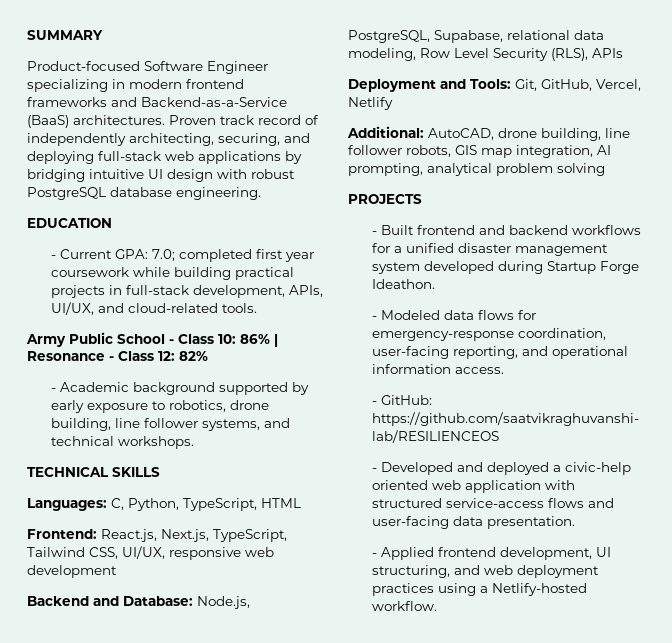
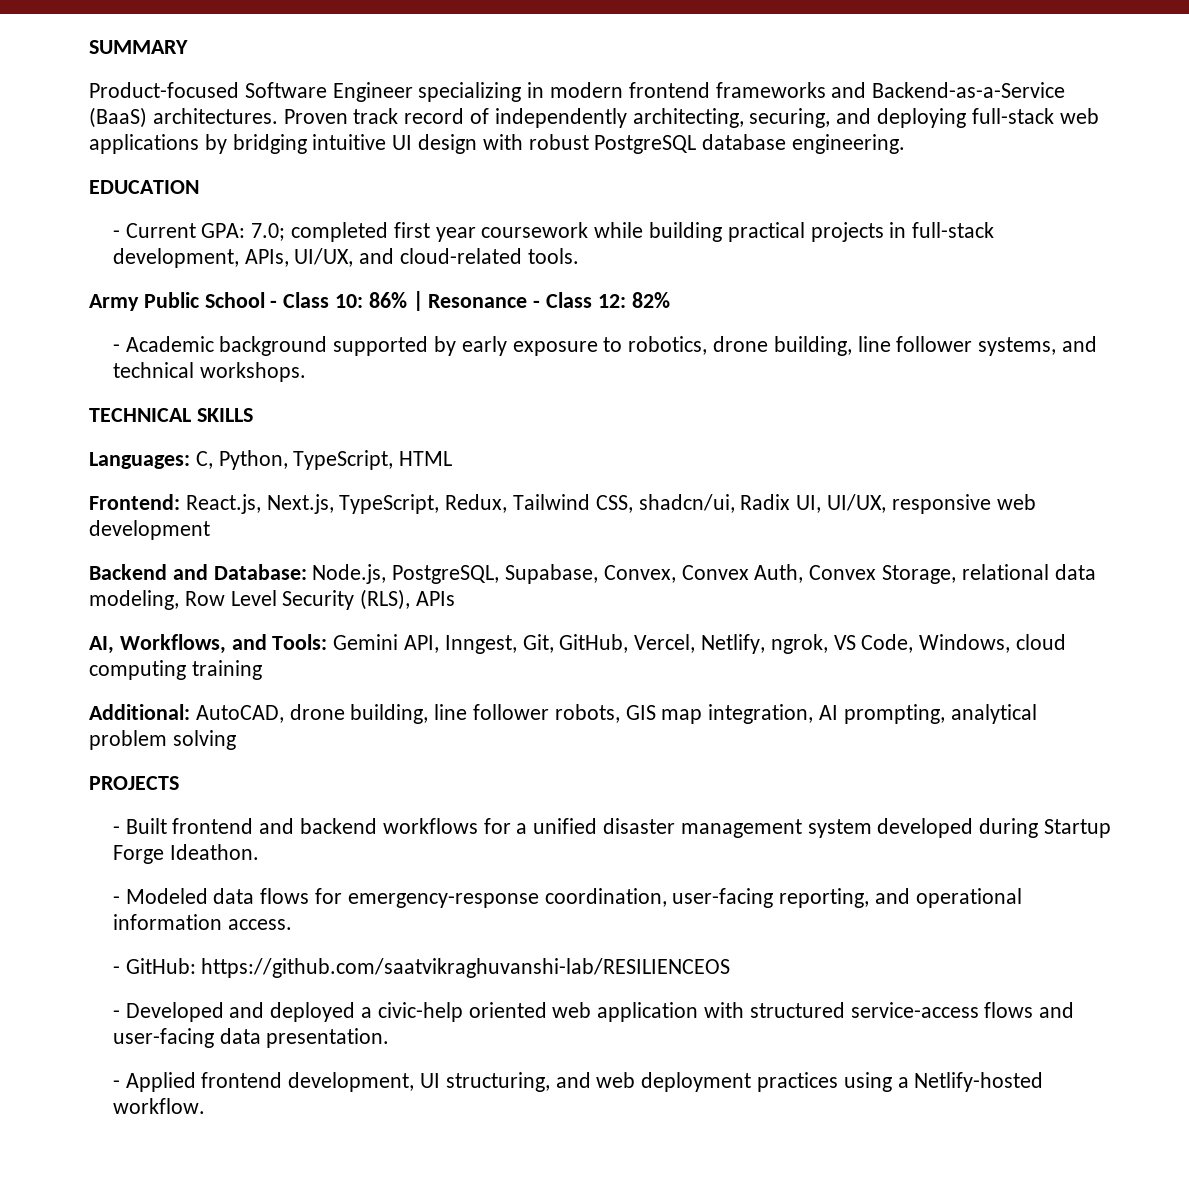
(287, 535) none -> [445,494,508,513] Redux,
(118, 553) none -> [638,494,822,513] shadcn/ui, Radix UI,
(503, 36) none -> [603,564,957,584] Convex, Convex Auth, Convex Storage,
[348,79,641,92] [348,97,393,110] Deployment and Tools: Git, GitHub, Vercel, Netlify -> [89,634,1067,654] [89,660,262,680] AI, Workflows, and Tools: Gemini API, Inngest, Git, GitHub, Vercel, Netlify, ngrok, VS Code, Windows, cloud computing training

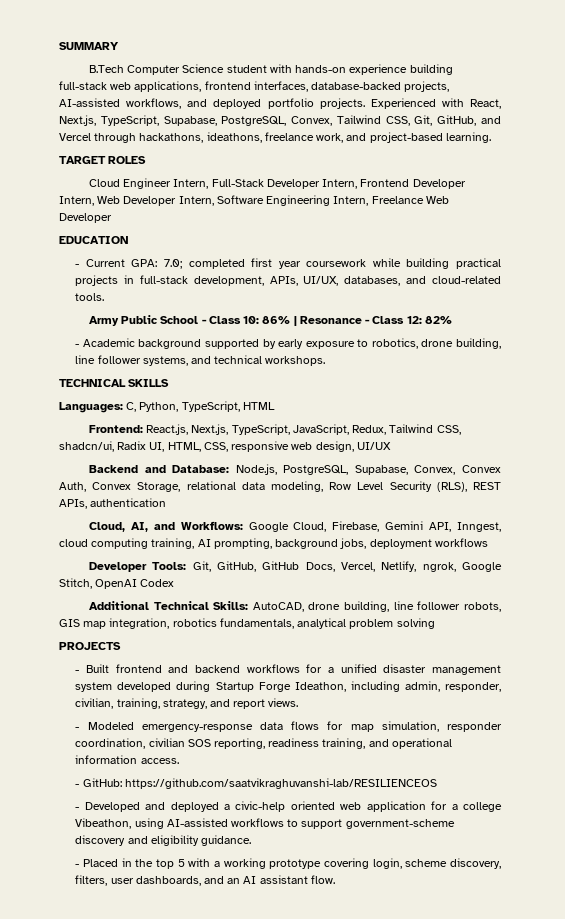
[89,82,1066,102] [89,107,1099,128] [89,134,906,154] Product-focused Software Engineer specializing in modern frontend frameworks and Backend-as-a-Service (BaaS) architectures. Proven track record of independently architecting, securing, and deploying full-stack web applications by bridging intuitive UI design with robust PostgreSQL database engineering. -> [88,64,453,75] [59,81,450,92] [59,98,501,109] [59,115,501,126] [59,132,491,143] [59,156,147,164] [88,178,466,189] [59,195,449,206] [59,213,112,223] B.Tech Computer Science student with hands-on experience building full-stack web applications, frontend interfaces, database-backed projects, AI-assisted workflows, and deployed portfolio projects. Experienced with React, Next.js, TypeScript, Supabase, PostgreSQL, Convex, Tailwind CSS, Git, GitHub, and Vercel through hackathons, ideathons, freelance work, and project-based learning. // TARGET ROLES // Cloud Engineer Intern, Full-Stack Developer Intern, Frontend Developer Intern, Web Developer Intern, Software Engineering Intern, Freelance Web Developer
(354, 257) none -> [344,276,401,286] databases,
(440, 504) none -> [292,424,349,435] JavaScript,
[827,494,1036,514] [89,520,210,540] UI/UX, responsive web development -> [167,441,391,452] HTML, CSS, responsive web design, UI/UX
[416,591,456,606] [89,634,1067,654] [89,660,262,680] [89,704,190,720] APIs // AI, Workflows, and Tools: Gemini API, Inngest, Git, GitHub, Vercel, Netlify, ngrok, VS Code, Windows, cloud computing training // Additional: -> [472,482,501,490] [59,498,167,509] [88,521,501,532] [59,538,488,549] [88,561,502,572] [59,578,175,589] [88,601,249,610] REST APIs, authentication // Cloud, AI, and Workflows: Google Cloud, Firebase, Gemini API, Inngest, cloud computing training, AI prompting, background jobs, deployment workflows // Developer Tools: Git, GitHub, GitHub Docs, Vercel, Netlify, ngrok, Google Stitch, OpenAI Codex // Additional Technical Skills:
[819,704,945,724] AI prompting, -> [172,618,294,629] robotics fundamentals,
[169,844,259,860] Ideathon. -> [294,681,502,692] [75,698,299,709] Ideathon, including admin, responder, civilian, training, strategy, and report views.
(208, 896) none -> [141,724,253,732] emergency-response
[347,888,870,908] emergency-response coordination, user-facing reporting, -> [350,721,503,732] [75,738,366,749] map simulation, responder coordination, civilian SOS reporting, readiness training,
[704,1002,1075,1018] [112,1028,390,1048] [112,1072,1044,1092] [112,1098,205,1114] with structured service-access flows and user-facing data presentation. // - Applied frontend development, UI structuring, and web deployment practices using a Netlify-hosted workflow. -> [431,801,502,812] [75,818,455,829] [75,835,252,846] [75,858,502,869] [75,875,335,886] for a college Vibeathon, using AI-assisted workflows to support government-scheme discovery and eligibility guidance. // - Placed in the top 5 with a working prototype covering login, scheme discovery, filters, user dashboards, and an AI assistant flow.

